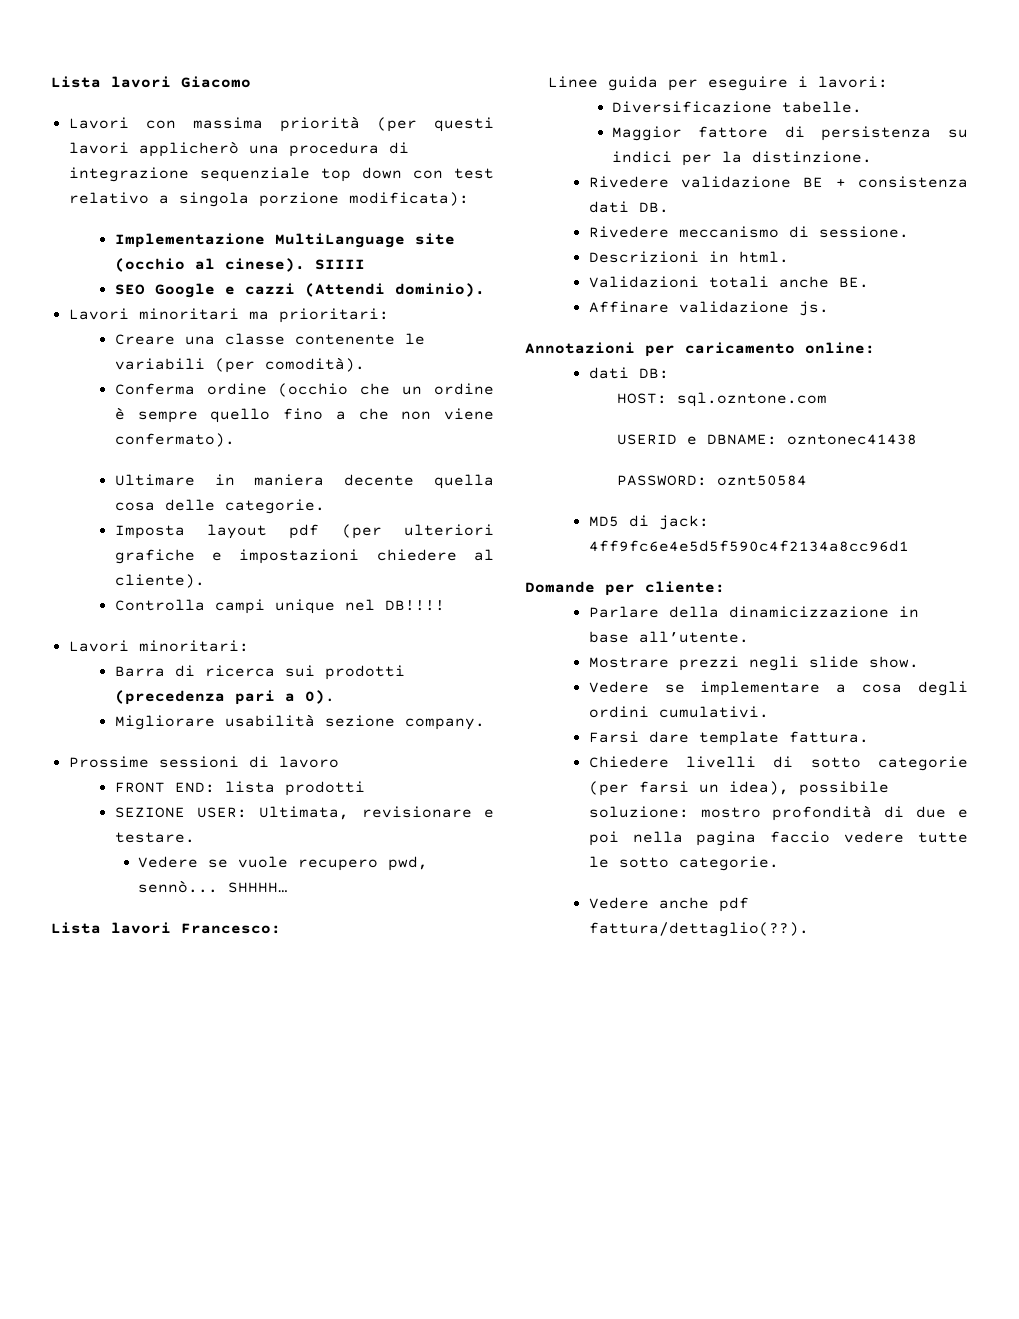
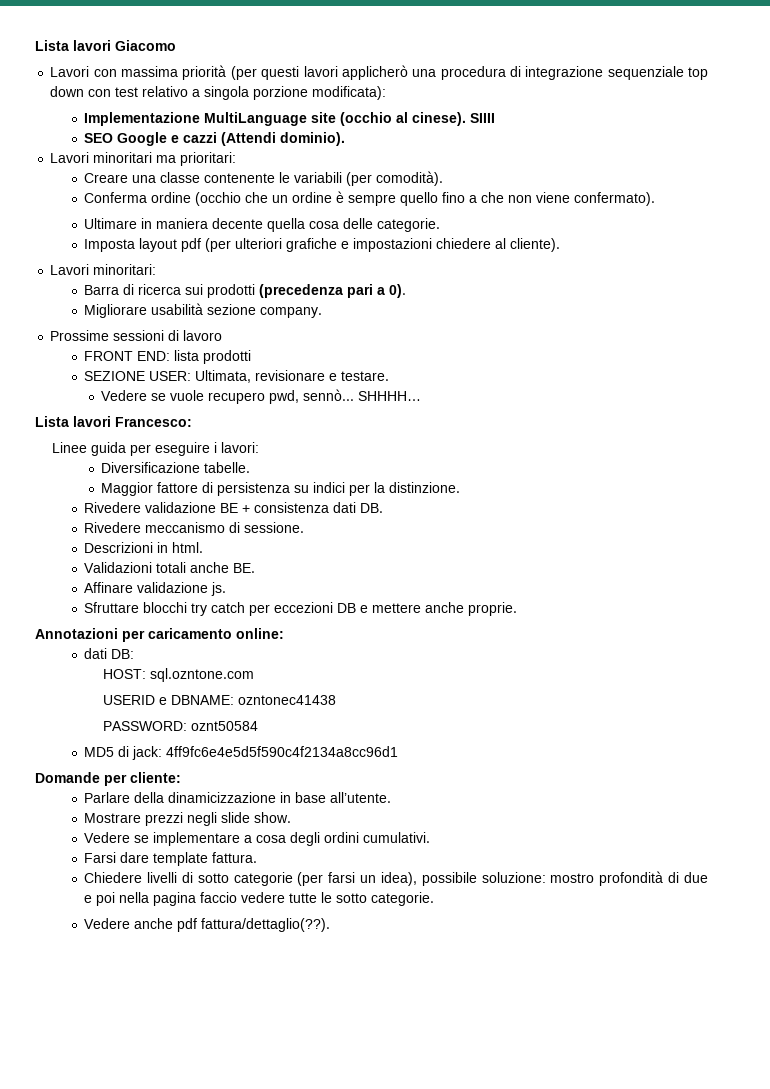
[114,599,445,614] // Controlla campi unique nel DB!!!! -> (561, 245) none
(829, 308) none -> [84,602,518,616] // Sfruttare blocchi try catch per eccezioni DB e mettere anche proprie.

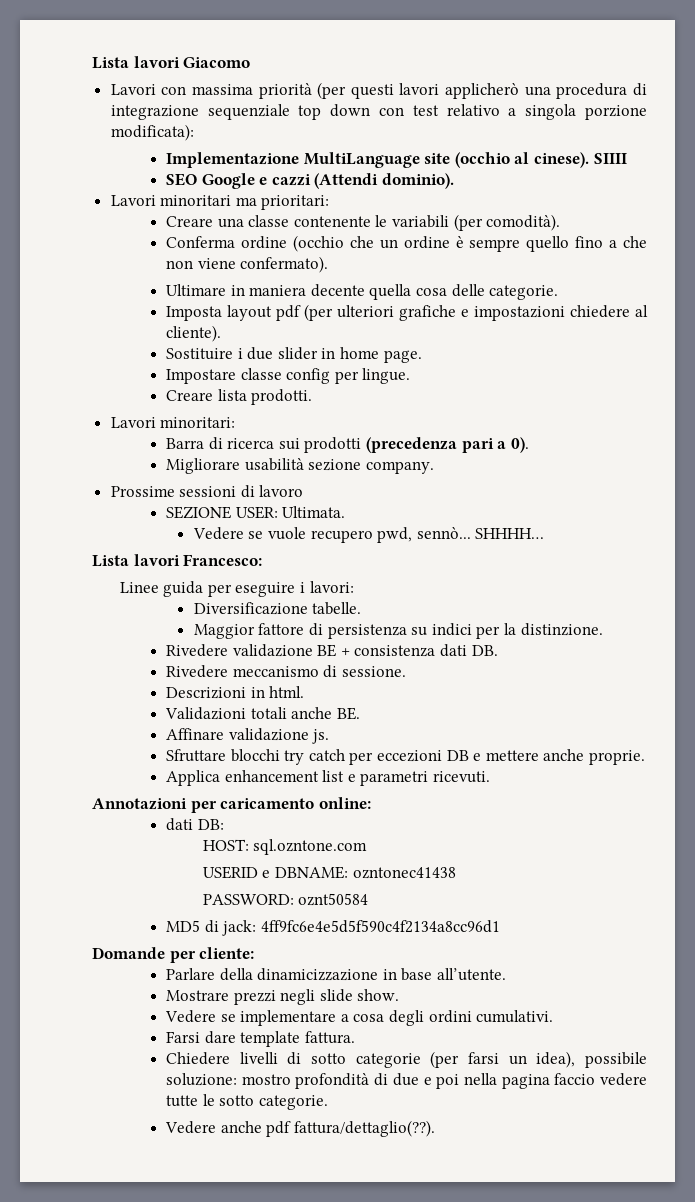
(561, 245) none -> [166,347,422,363] [166,368,411,384] [166,389,313,405] // Sostituire i due slider in home page. // Impostare classe config per lingue. // Creare lista prodotti.
[84,350,252,364] [84,370,390,383] FRONT END: lista prodotti // SEZIONE USER: Ultimata, revisionare e testare. -> [166,506,346,519] SEZIONE USER: Ultimata.
(518, 609) none -> [166,770,491,786] // Applica enhancement list e parametri ricevuti.

